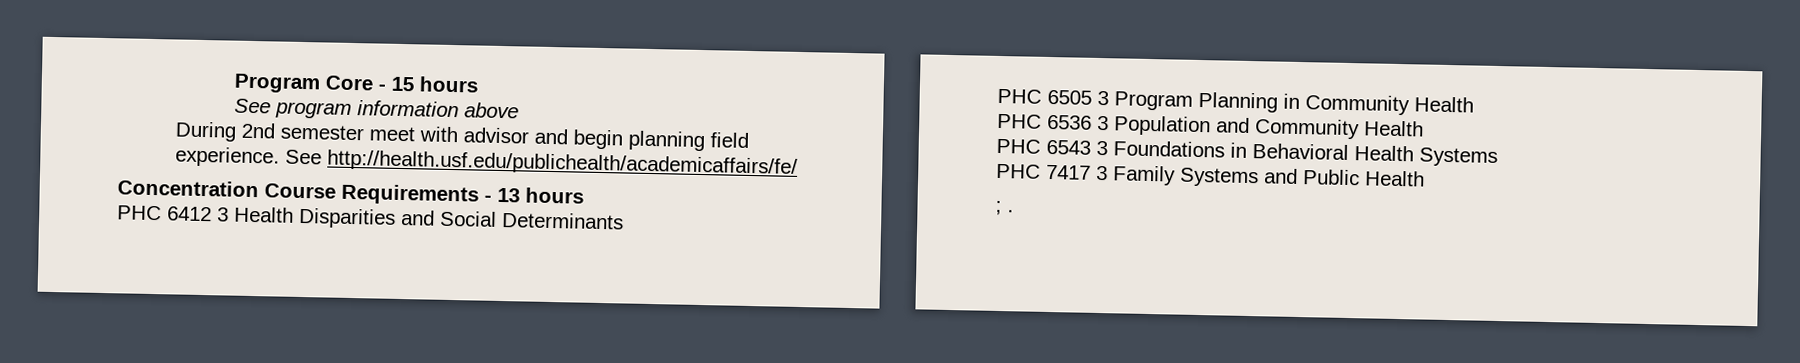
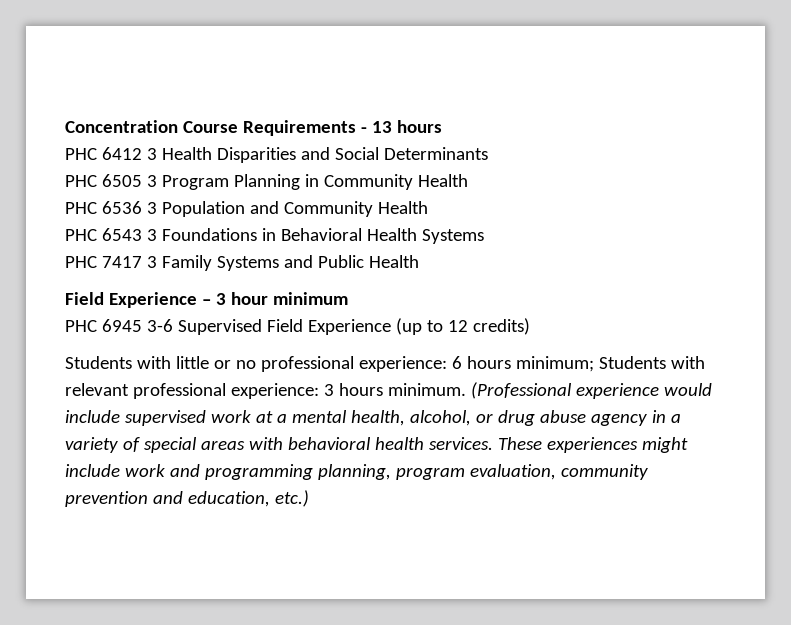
[233,73,479,94] [233,98,519,119] [175,121,750,152] [175,146,799,178] Program Core - 15 hours // See program information above // During 2nd semester meet with advisor and begin planning field experience. See http://health.usf.edu/publichealth/academicaffairs/fe/ // -> (65, 126) none
[995,200,1014,216] ; . -> [65,292,348,308] [65,318,530,335] [65,356,705,372] [65,382,712,399] [65,410,681,426] [65,437,688,453] [65,464,648,480] [65,490,309,507] Field Experience – 3 hour minimum // PHC 6945 3-6 Supervised Field Experience (up to 12 credits) // Students with little or no professional experience: 6 hours minimum; Students with relevant professional experience: 3 hours minimum. (Professional experience would include supervised work at a mental health, alcohol, or drug abuse agency in a variety of special areas with behavioral health services. These experiences might include work and programming planning, program evaluation, community prevention and education, etc.)

